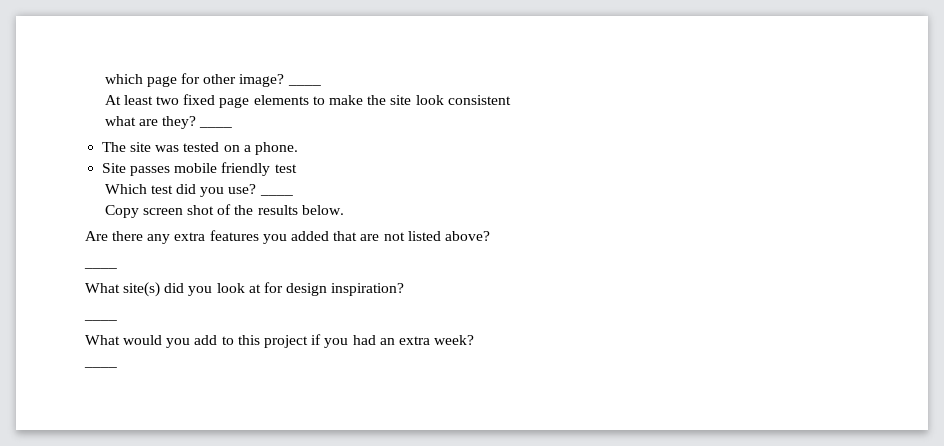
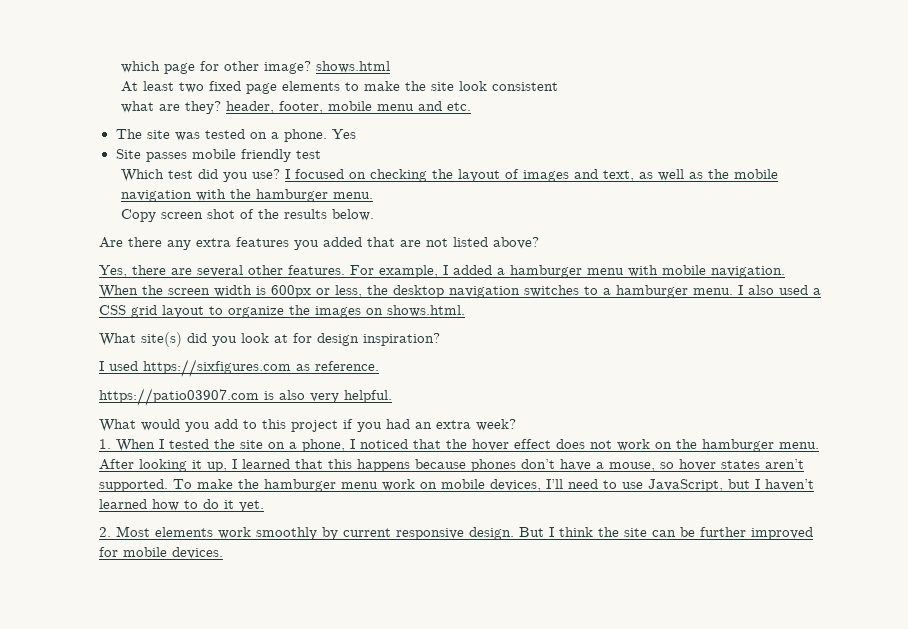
[287,84,321,86] ____ -> [315,61,390,73] shows.html
[199,126,233,128] ____ -> [225,101,471,114] header, footer, mobile menu and etc.
(299, 148) none -> [331,129,356,139] Yes
[259,194,293,196] ____ -> [284,169,778,182] [120,189,373,202] I focused on checking the layout of images and text, as well as the mobile navigation with the hamburger menu.
[83,267,117,269] ____ -> [99,265,786,278] [99,285,822,298] [99,305,466,318] Yes, there are several other features. For example, I added a hamburger menu with mobile navigation. When the screen width is 600px or less, the desktop navigation switches to a hamburger menu. I also used a CSS grid layout to organize the images on shows.html.
[83,319,117,321] ____ -> [99,359,380,377] [99,388,393,406] I used https://sixfigures.com as reference. // https://patio03907.com is also very helpful.
[83,366,117,368] ____ -> [99,439,820,452] [99,459,805,472] [99,479,815,492] [99,499,265,512] [99,526,814,540] [99,547,224,559] 1. When I tested the site on a phone, I noticed that the hover effect does not work on the hamburger menu. After looking it up, I learned that this happens because phones don’t have a mouse, so hover states aren’t supported. To make the hamburger menu work on mobile devices, I’ll need to use JavaScript, but I haven’t learned how to do it yet. // 2. Most elements work smoothly by current responsive design. But I think the site can be further improved for mobile devices.

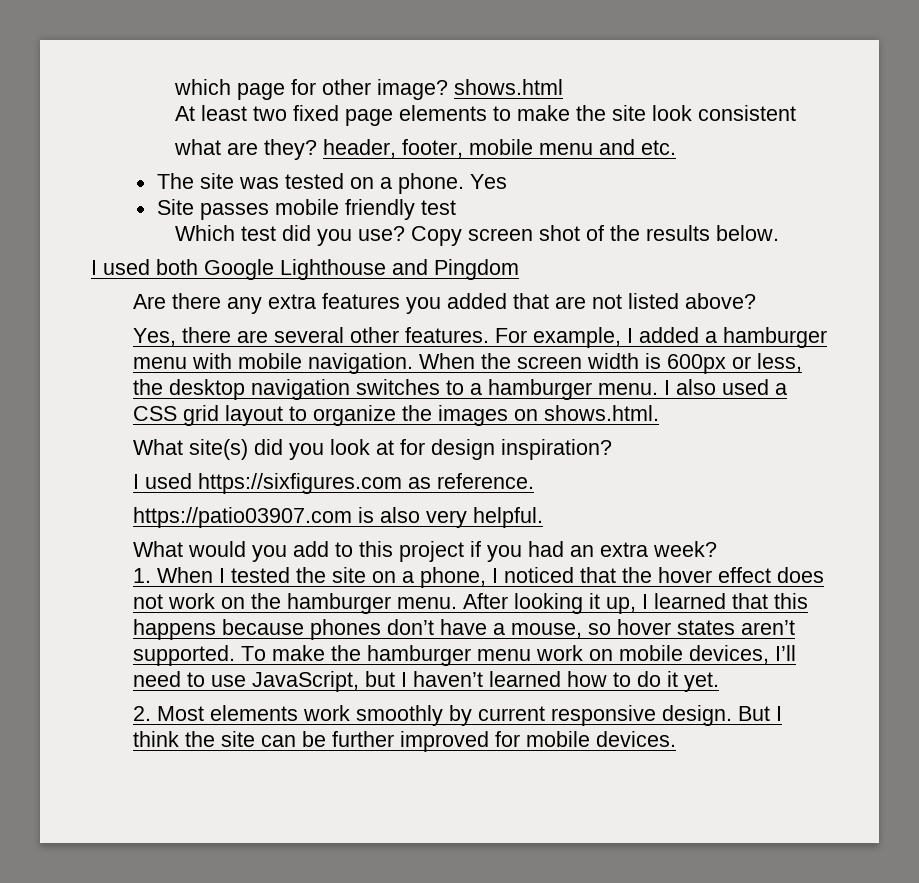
[284,169,778,182] [120,189,373,202] I focused on checking the layout of images and text, as well as the mobile navigation with the hamburger menu. // -> (406, 233) none
(374, 215) none -> [91,259,519,280] // I used both Google Lighthouse and Pingdom

